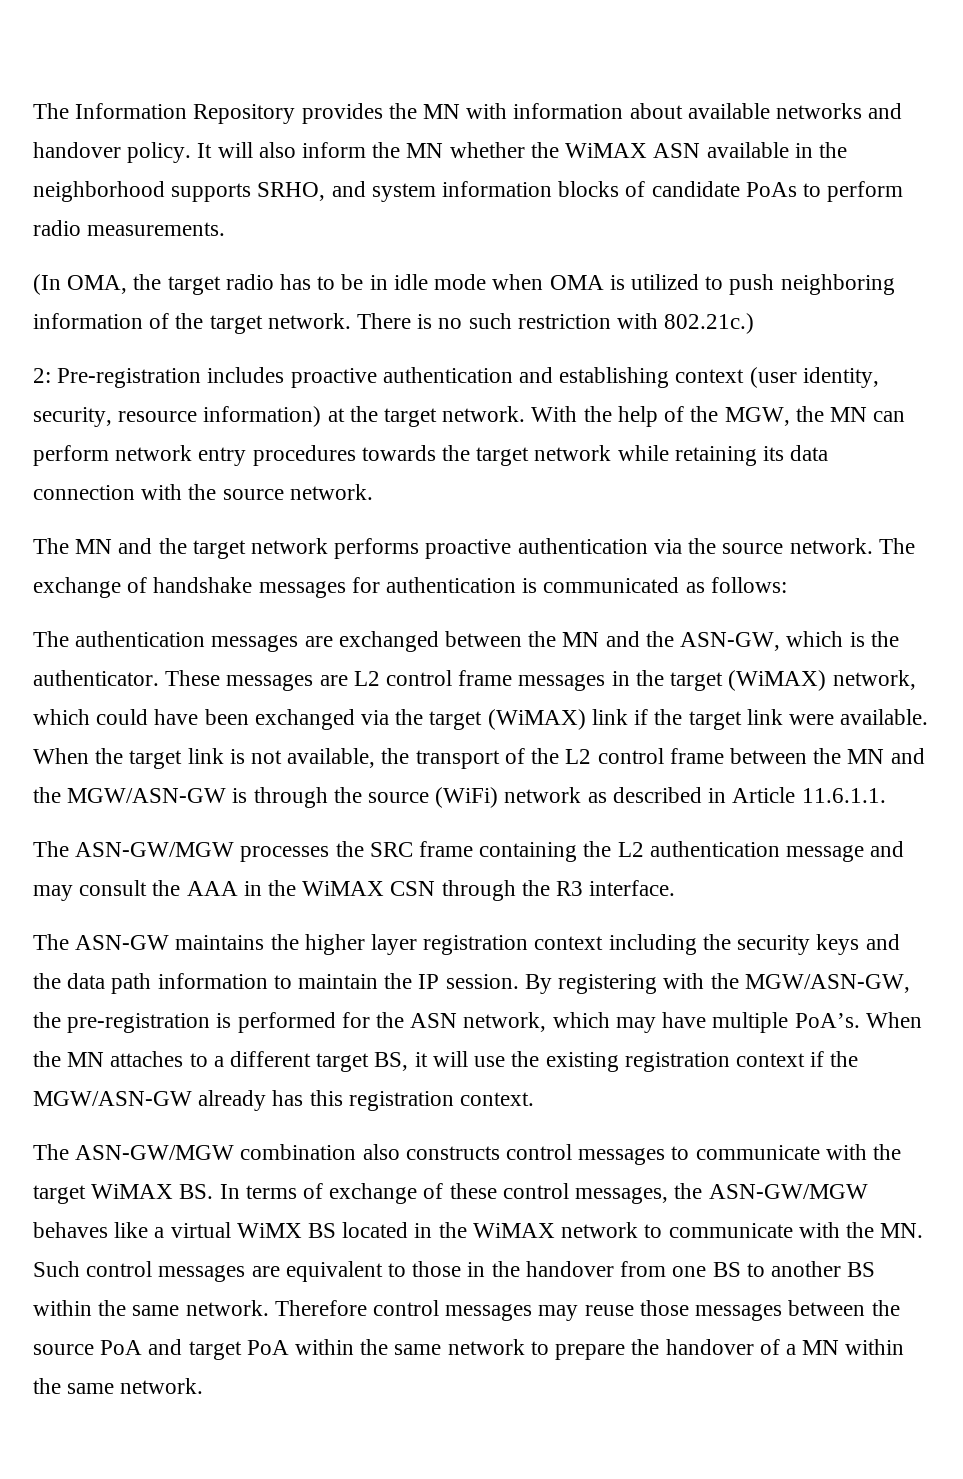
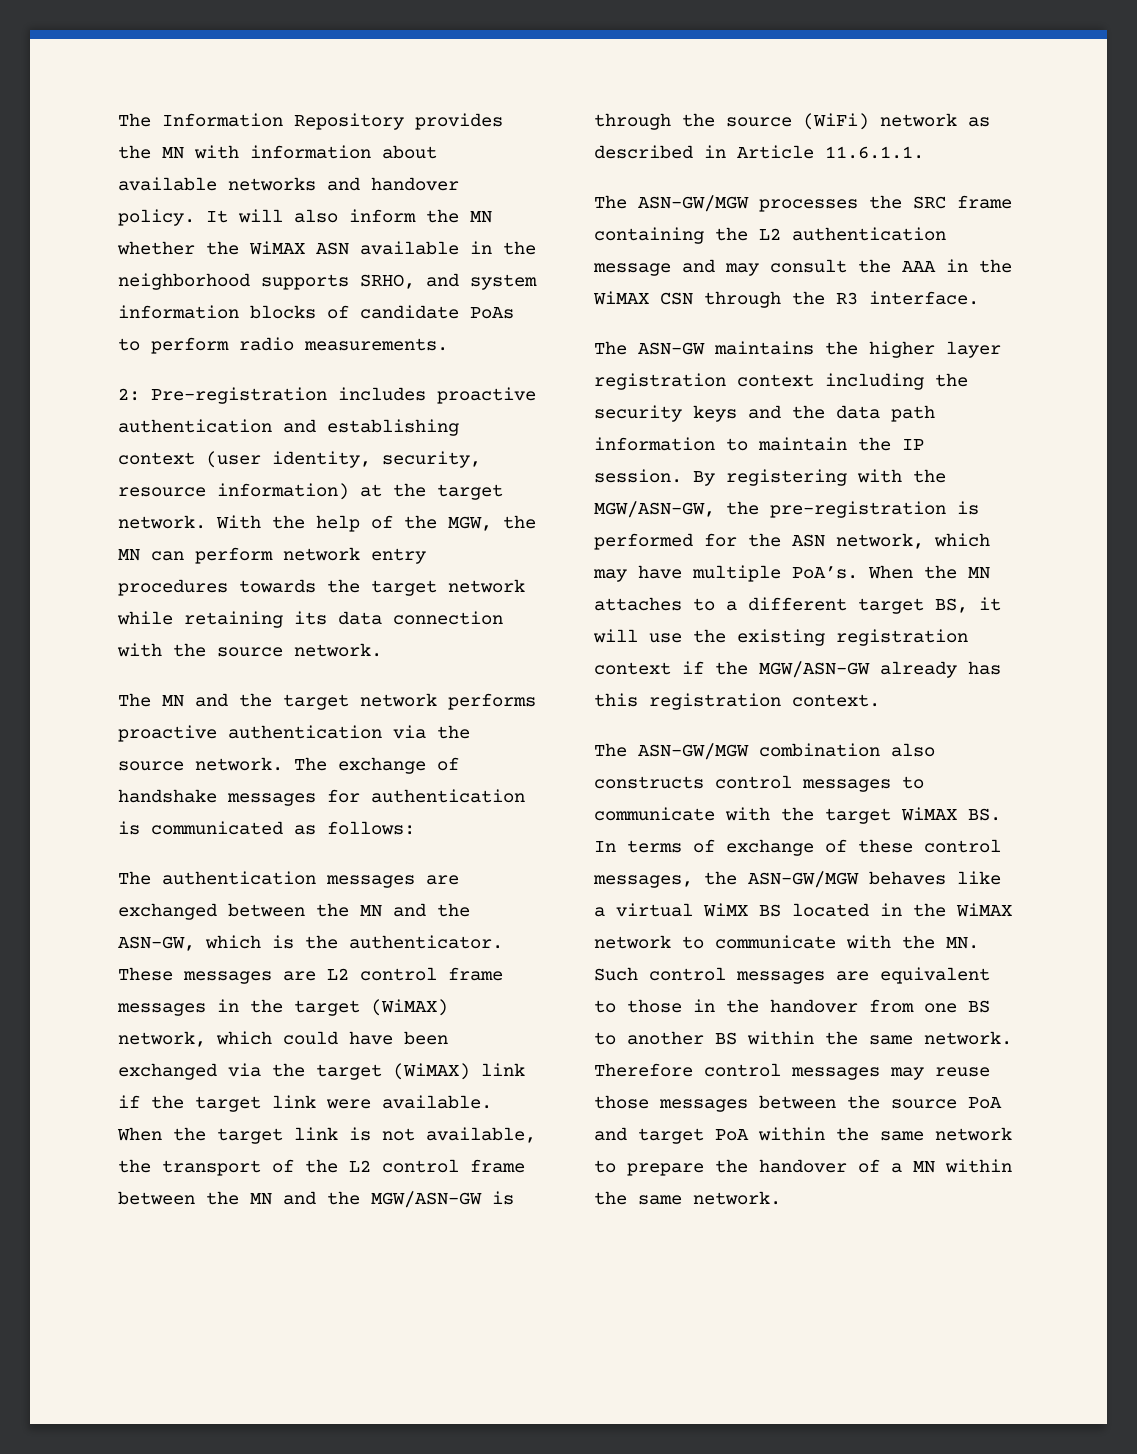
[33,274,895,295] [33,313,755,334] // (In OMA, the target radio has to be in idle mode when OMA is utilized to push neighboring information of the target network. There is no such restriction with 802.21c.) -> (448, 344) none

